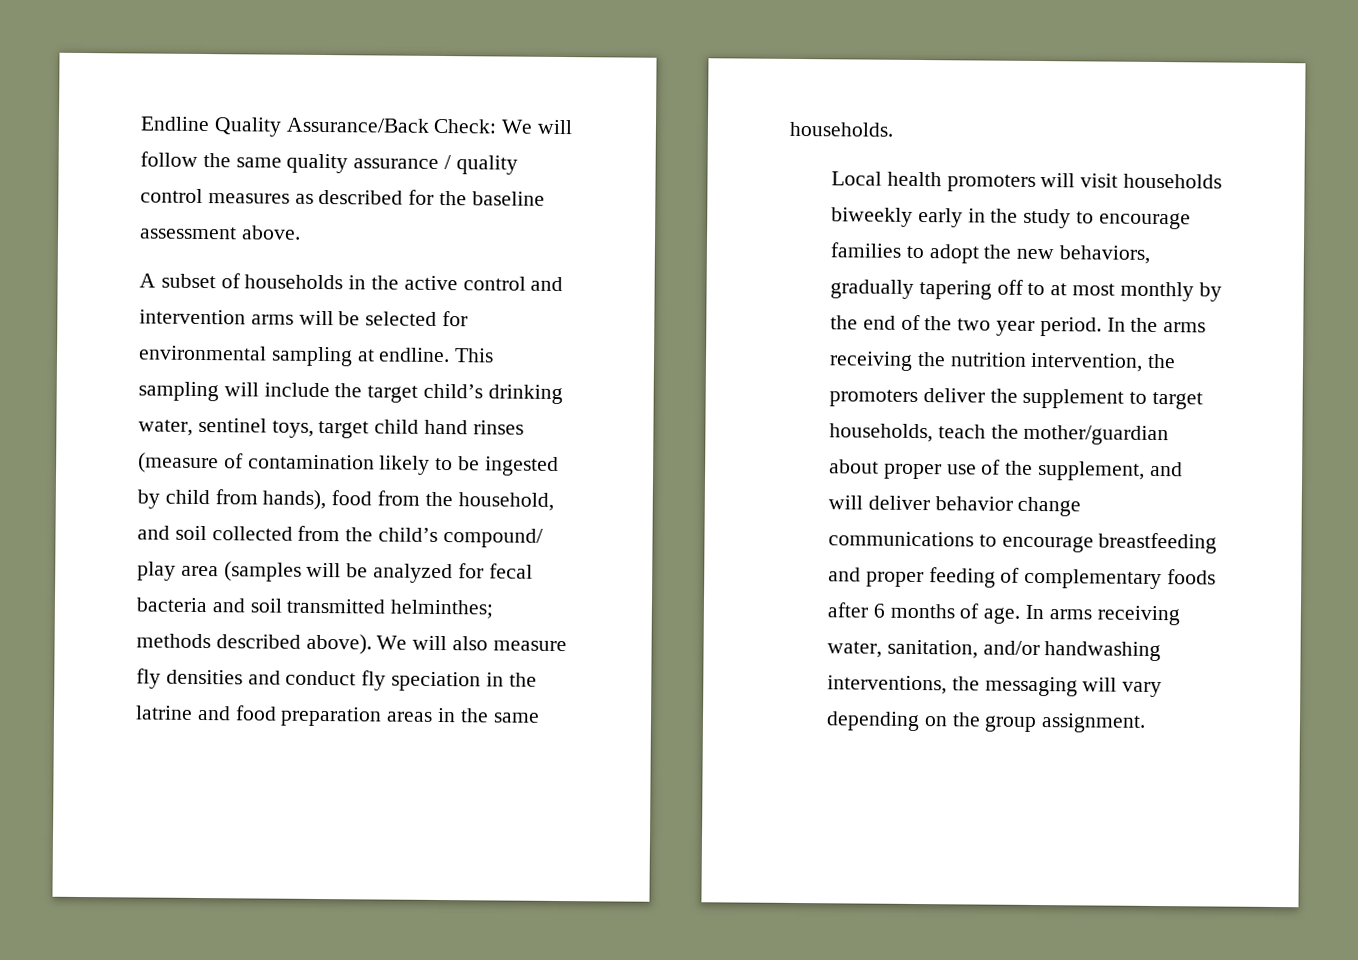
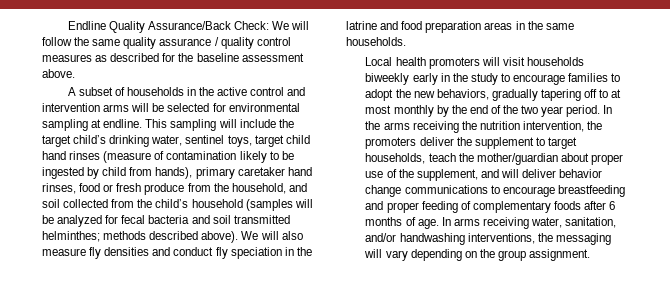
[331,490,373,506] food -> [195,167,312,179] [42,183,185,195] primary caretaker hand rinses, food or fresh produce
[442,528,543,548] [137,561,219,581] compound/ play area -> [191,199,243,208] household

